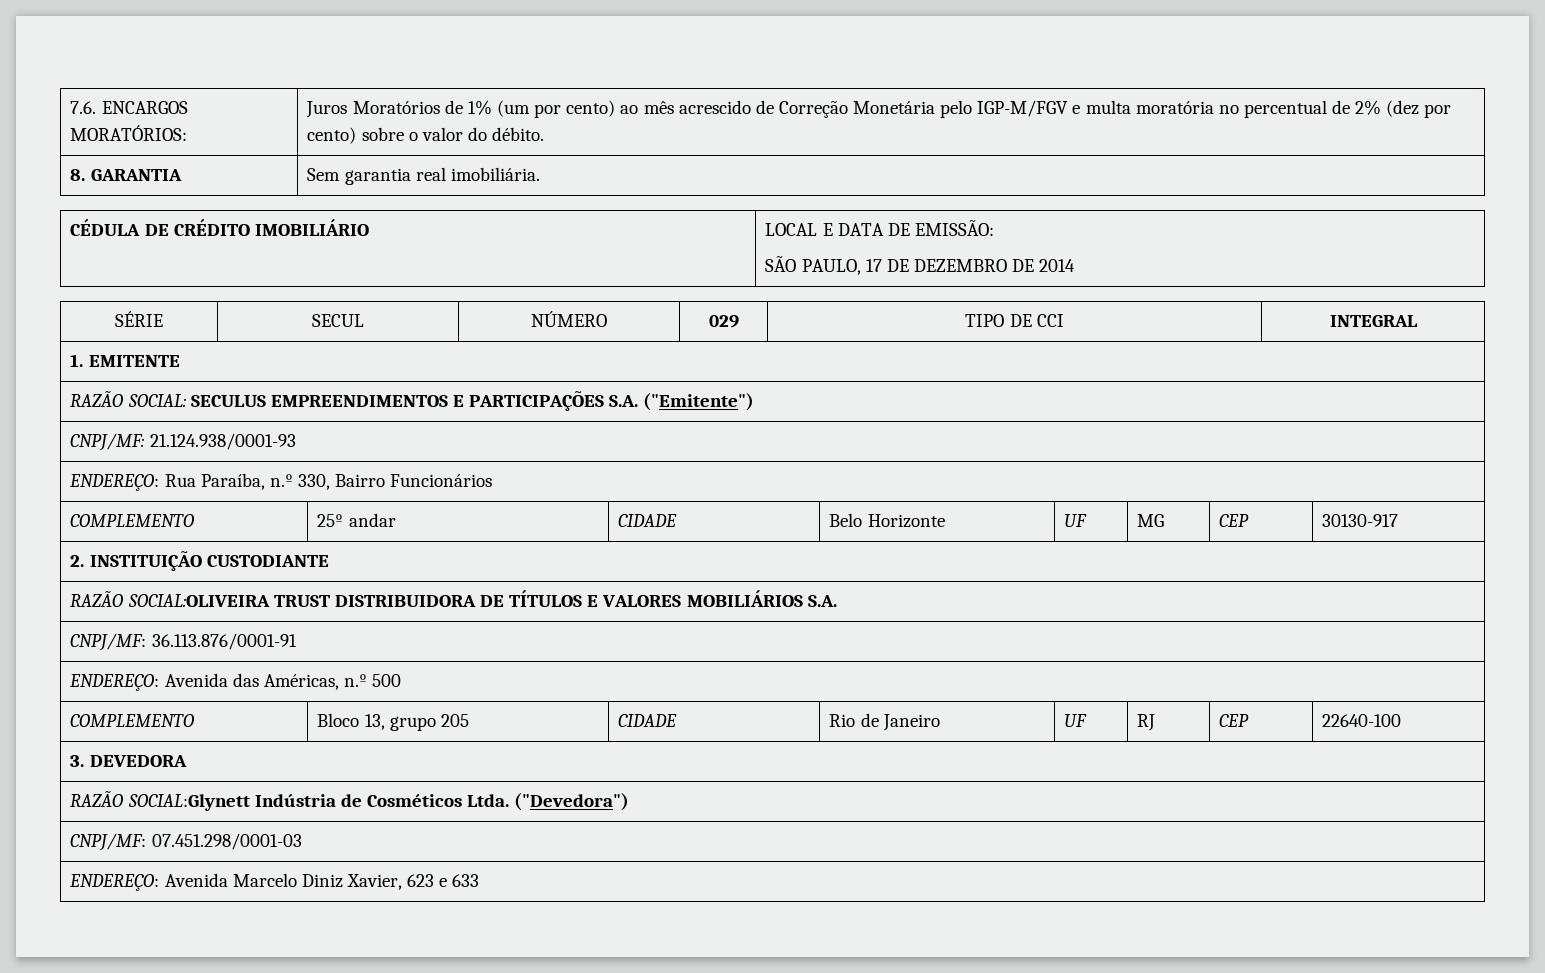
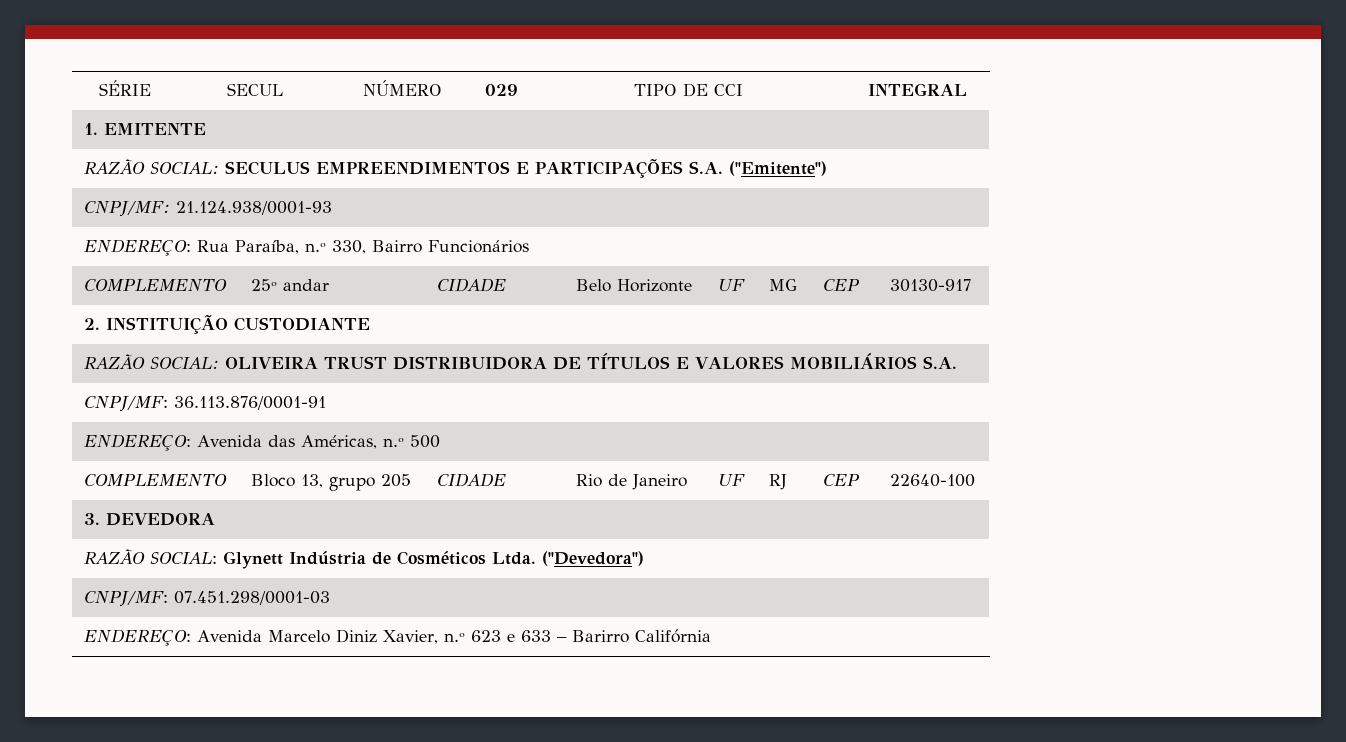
[70,101,188,114] [70,125,188,141] [306,100,1452,118] [307,127,545,144] [70,169,182,181] [307,167,540,185] [70,219,369,236] [765,220,994,236] [765,256,1076,275] 7.6. ENCARGOS MORATÓRIOS: | Juros Moratórios de 1% (um por cento) ao mês acrescido de Correção Monetária pelo IGP-M/FGV e multa moratória no percentual de 2% (dez por cento) sobre o valor do débito. // 8. GARANTIA | Sem garantia real imobiliária. // CÉDULA DE CRÉDITO IMOBILIÁRIO | LOCAL E DATA DE EMISSÃO: // SÃO PAULO, 17 DE DEZEMBRO DE 2014 // -> (99, 88) none
[127,594,270,607] SOCIAL:OLIVEIRA -> [150,357,319,369] SOCIAL: OLIVEIRA
[127,794,250,811] SOCIAL:Glynett -> [150,551,284,569] SOCIAL: Glynett
(402, 882) none -> [444,633,466,642] n.º
(480, 880) none -> [557,629,712,643] – Barirro Califórnia

